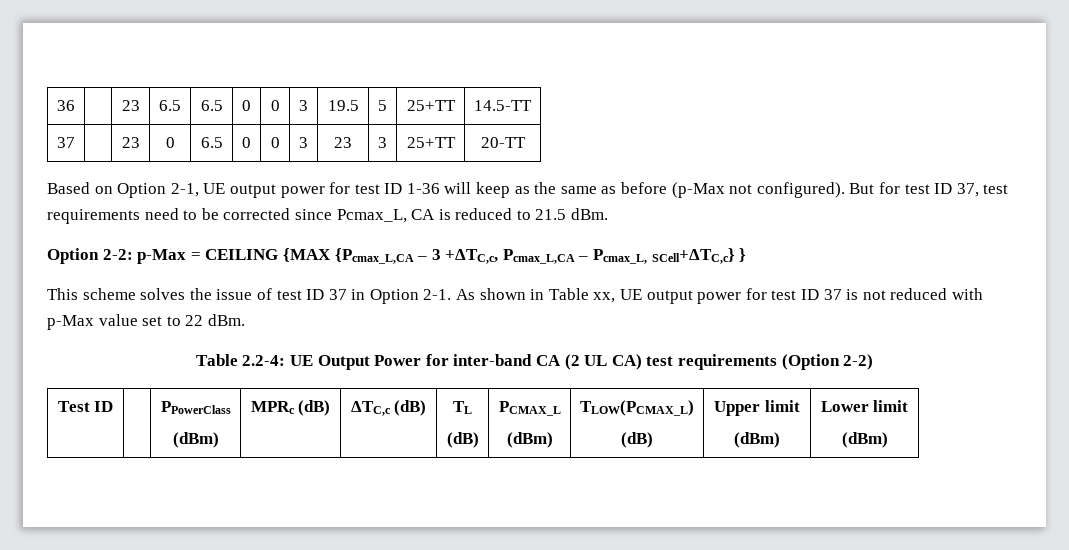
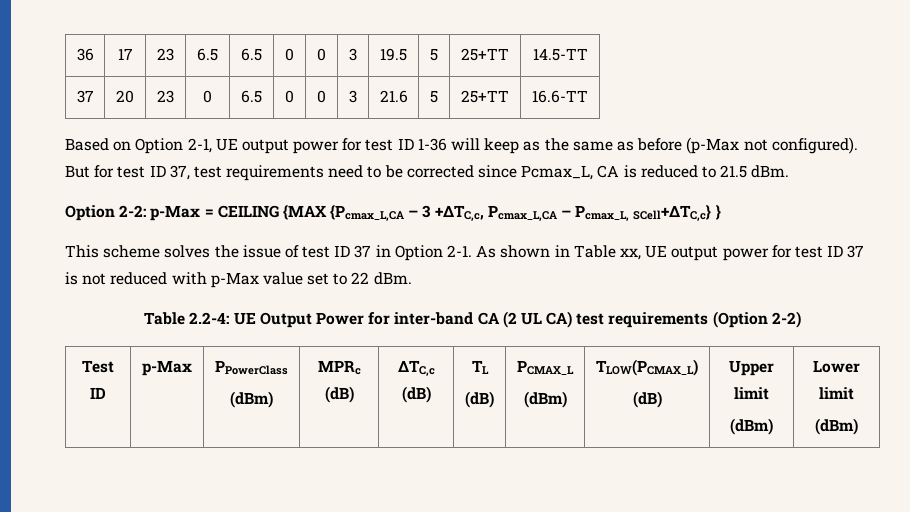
(75, 105) none -> [117,48,133,60] 17
(75, 142) none -> [116,90,134,103] 20
[334,137,352,148] [378,137,387,148] [406,137,456,148] [480,137,526,148] 23 | 3 | 25+TT | 20-TT -> [379,90,408,103] [430,90,438,103] [461,90,509,103] [532,90,588,103] 21.6 | 5 | 25+TT | 16.6-TT
(114, 406) none -> [142,360,192,376] p-Max

